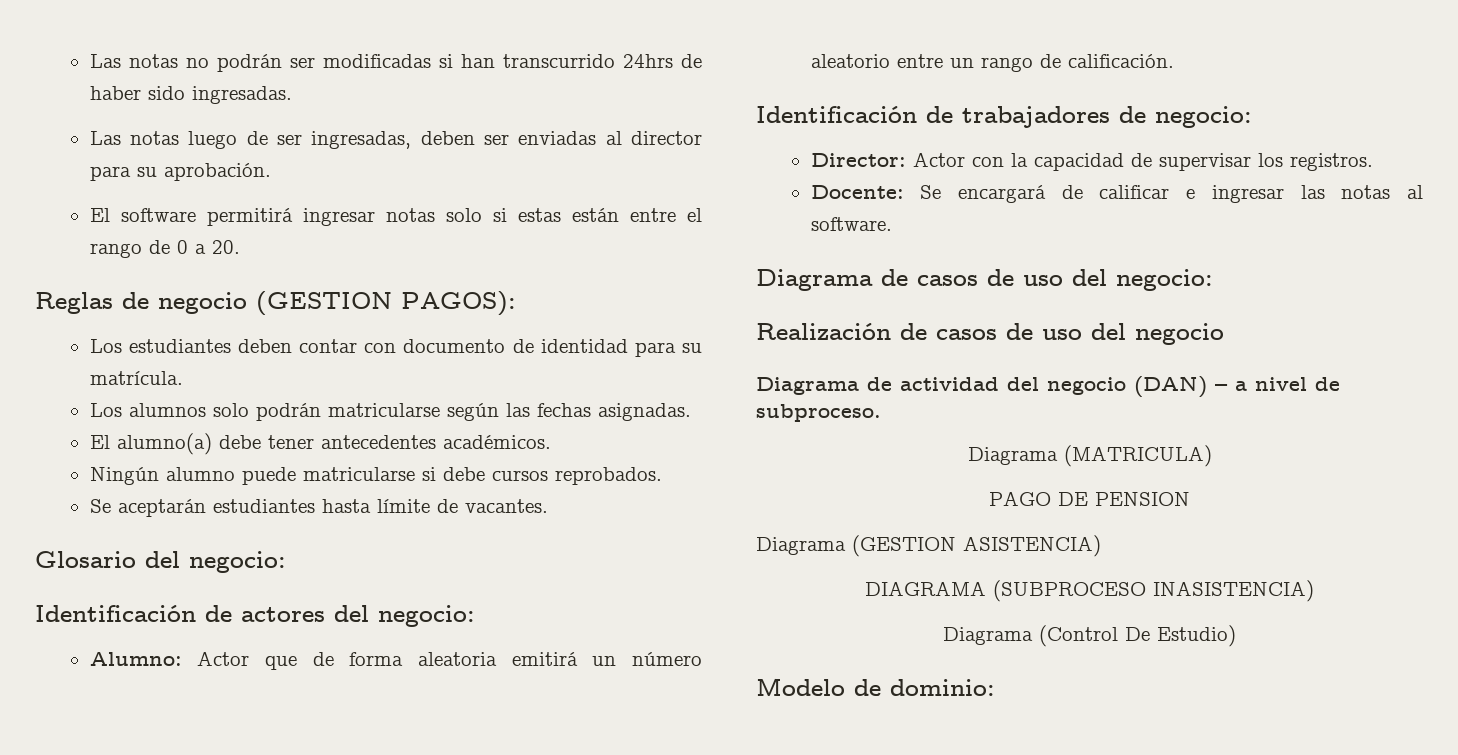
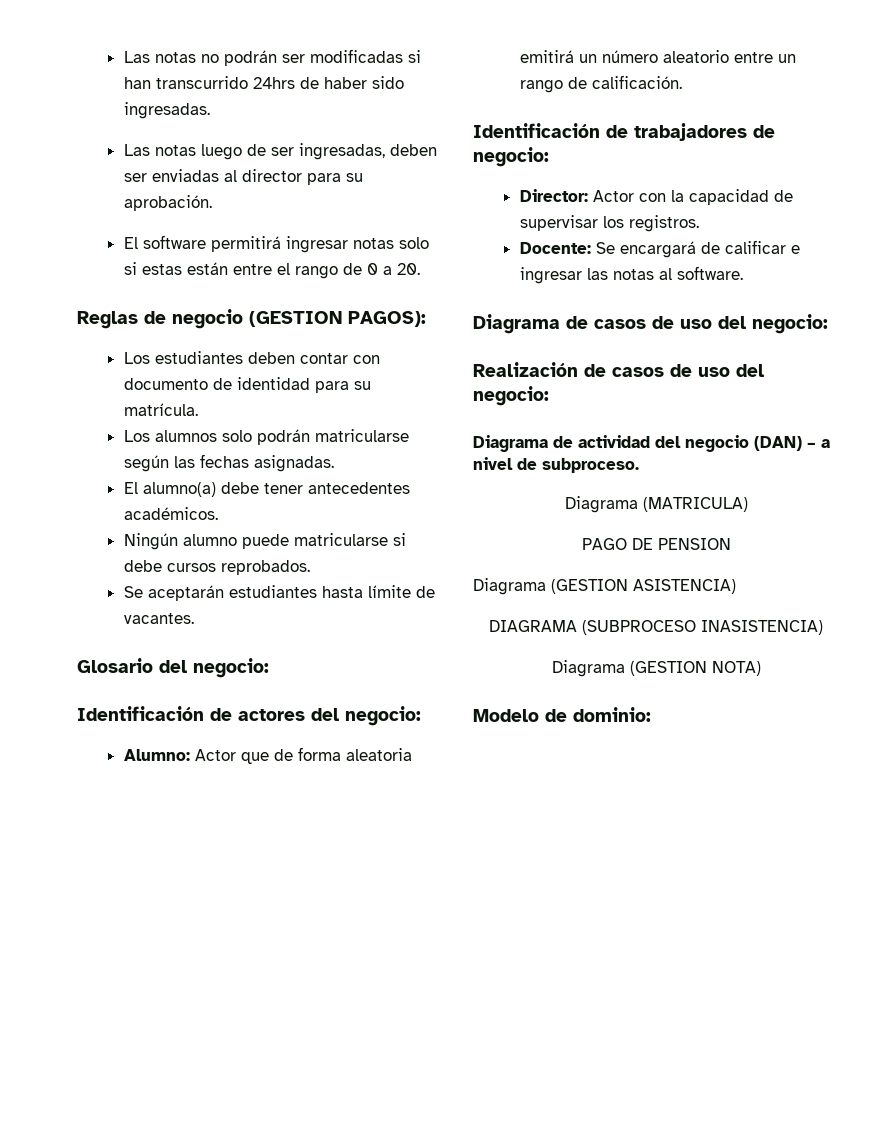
[1135,323,1224,345] negocio -> [473,386,549,406] negocio:
[1039,625,1236,647] (Control De Estudio) -> [629,661,761,676] (GESTION NOTA)

